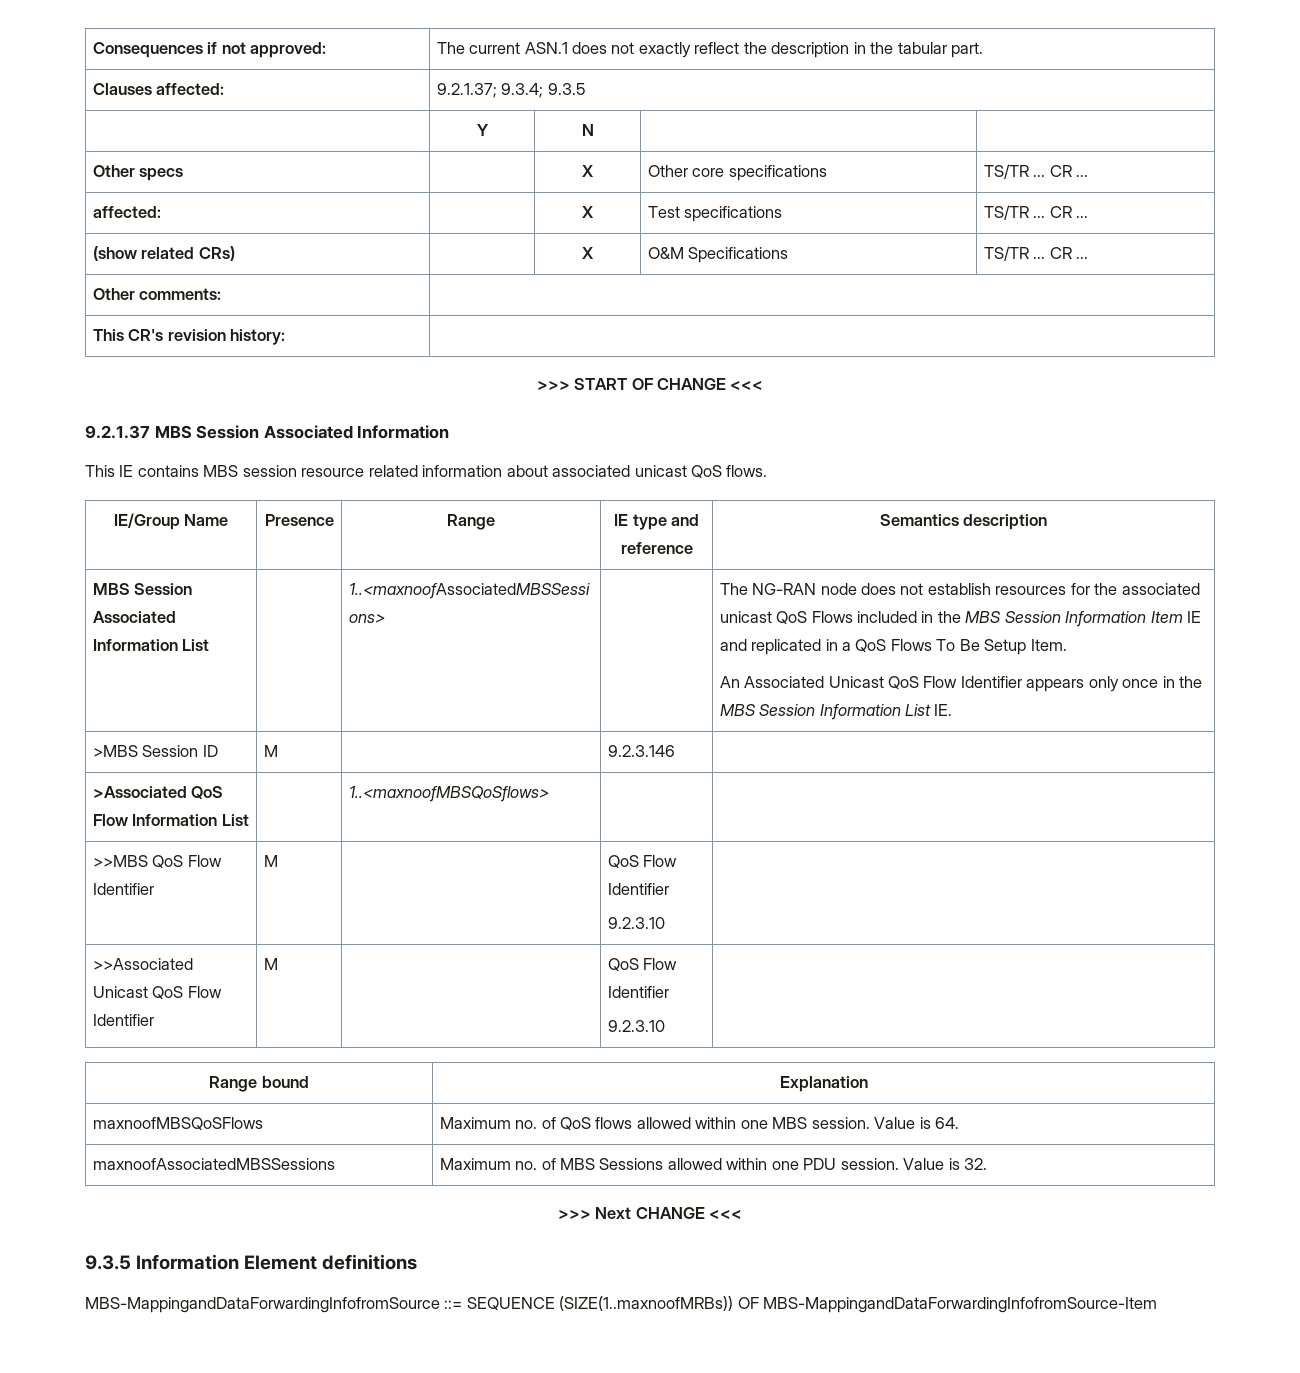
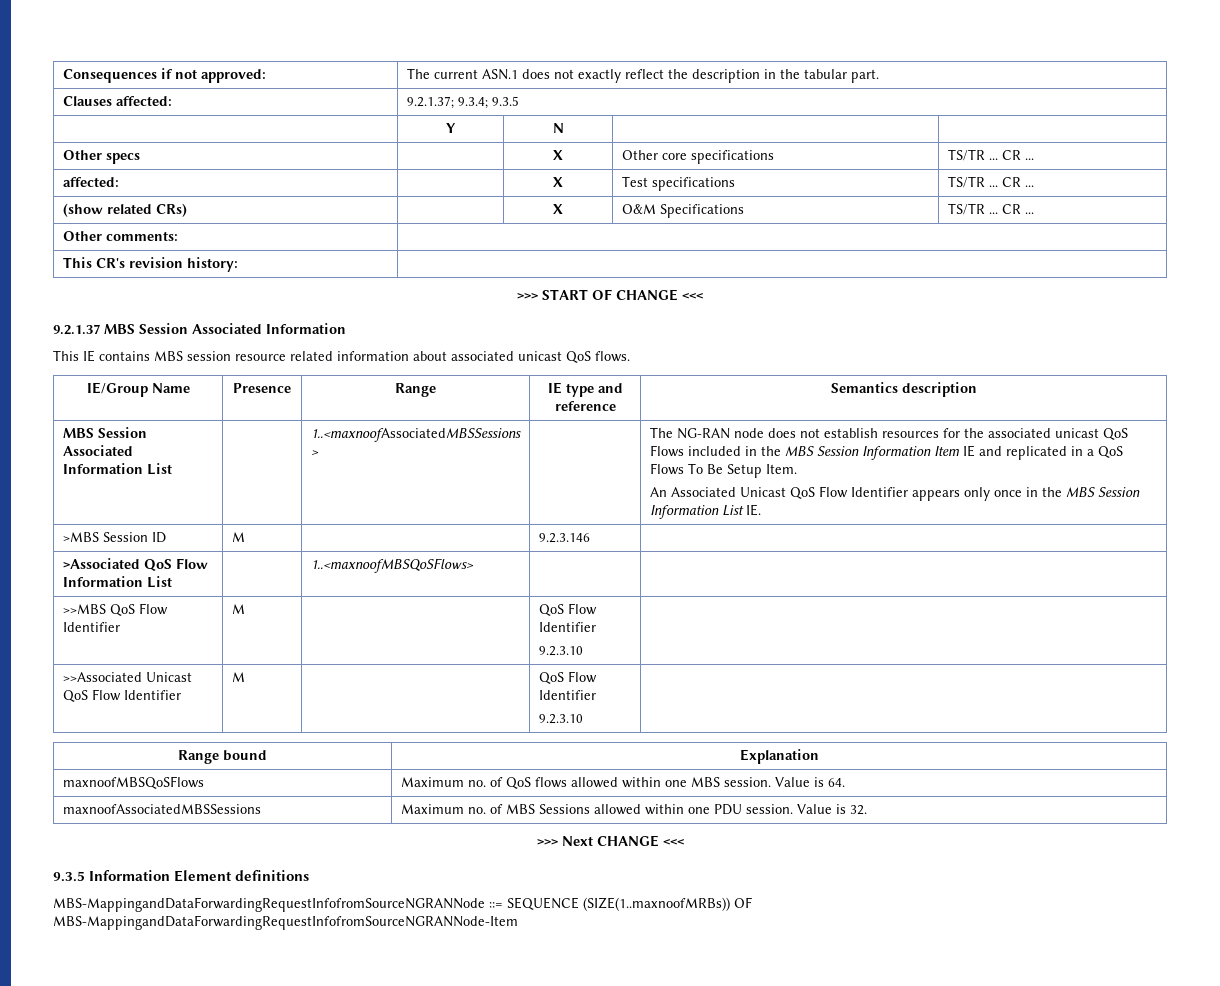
[348,786,549,802] 1..<maxnoofMBSQoSflows> -> [310,558,474,573] 1..<maxnoofMBSQoSFlows>
[85,1297,440,1313] MBS-MappingandDataForwardingInfofromSource -> [53,897,485,912] MBS-MappingandDataForwardingRequestInfofromSourceNGRANNode
[763,1297,1158,1313] MBS-MappingandDataForwardingInfofromSource-Item -> [53,915,518,930] MBS-MappingandDataForwardingRequestInfofromSourceNGRANNode-Item

